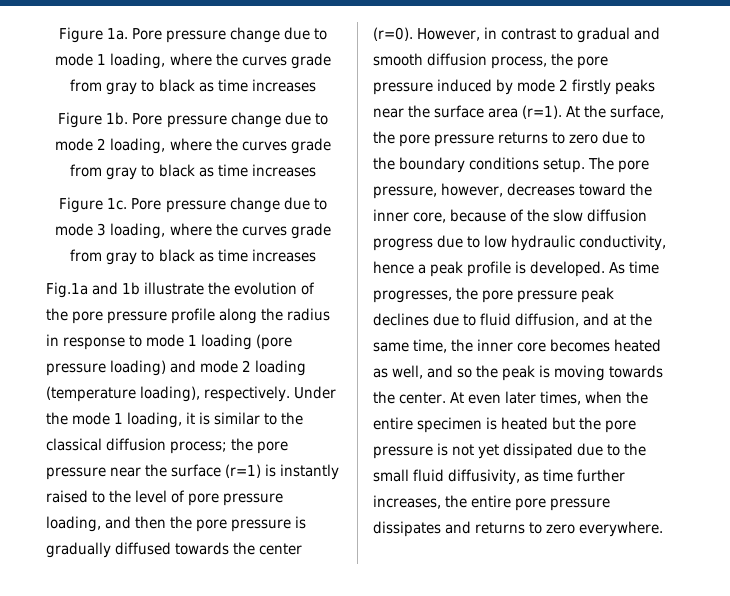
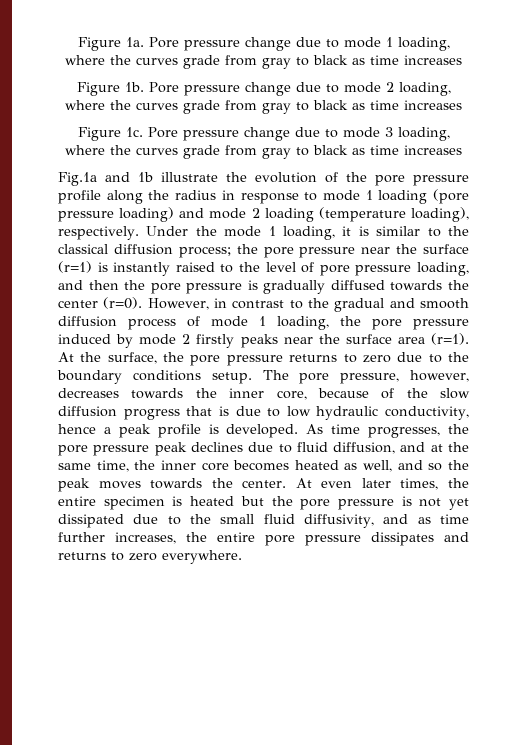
(574, 34) none -> [308,298,330,308] the
[491,56,548,69] process, -> [128,316,329,330] process of mode 1 loading,
[579,183,627,196] toward -> [131,388,184,399] towards
(433, 244) none -> [186,406,229,416] that is
[539,365,606,381] is moving -> [98,481,141,489] moves
[585,391,623,404] when -> (439, 484) none
(521, 477) none -> [383,514,409,524] and

